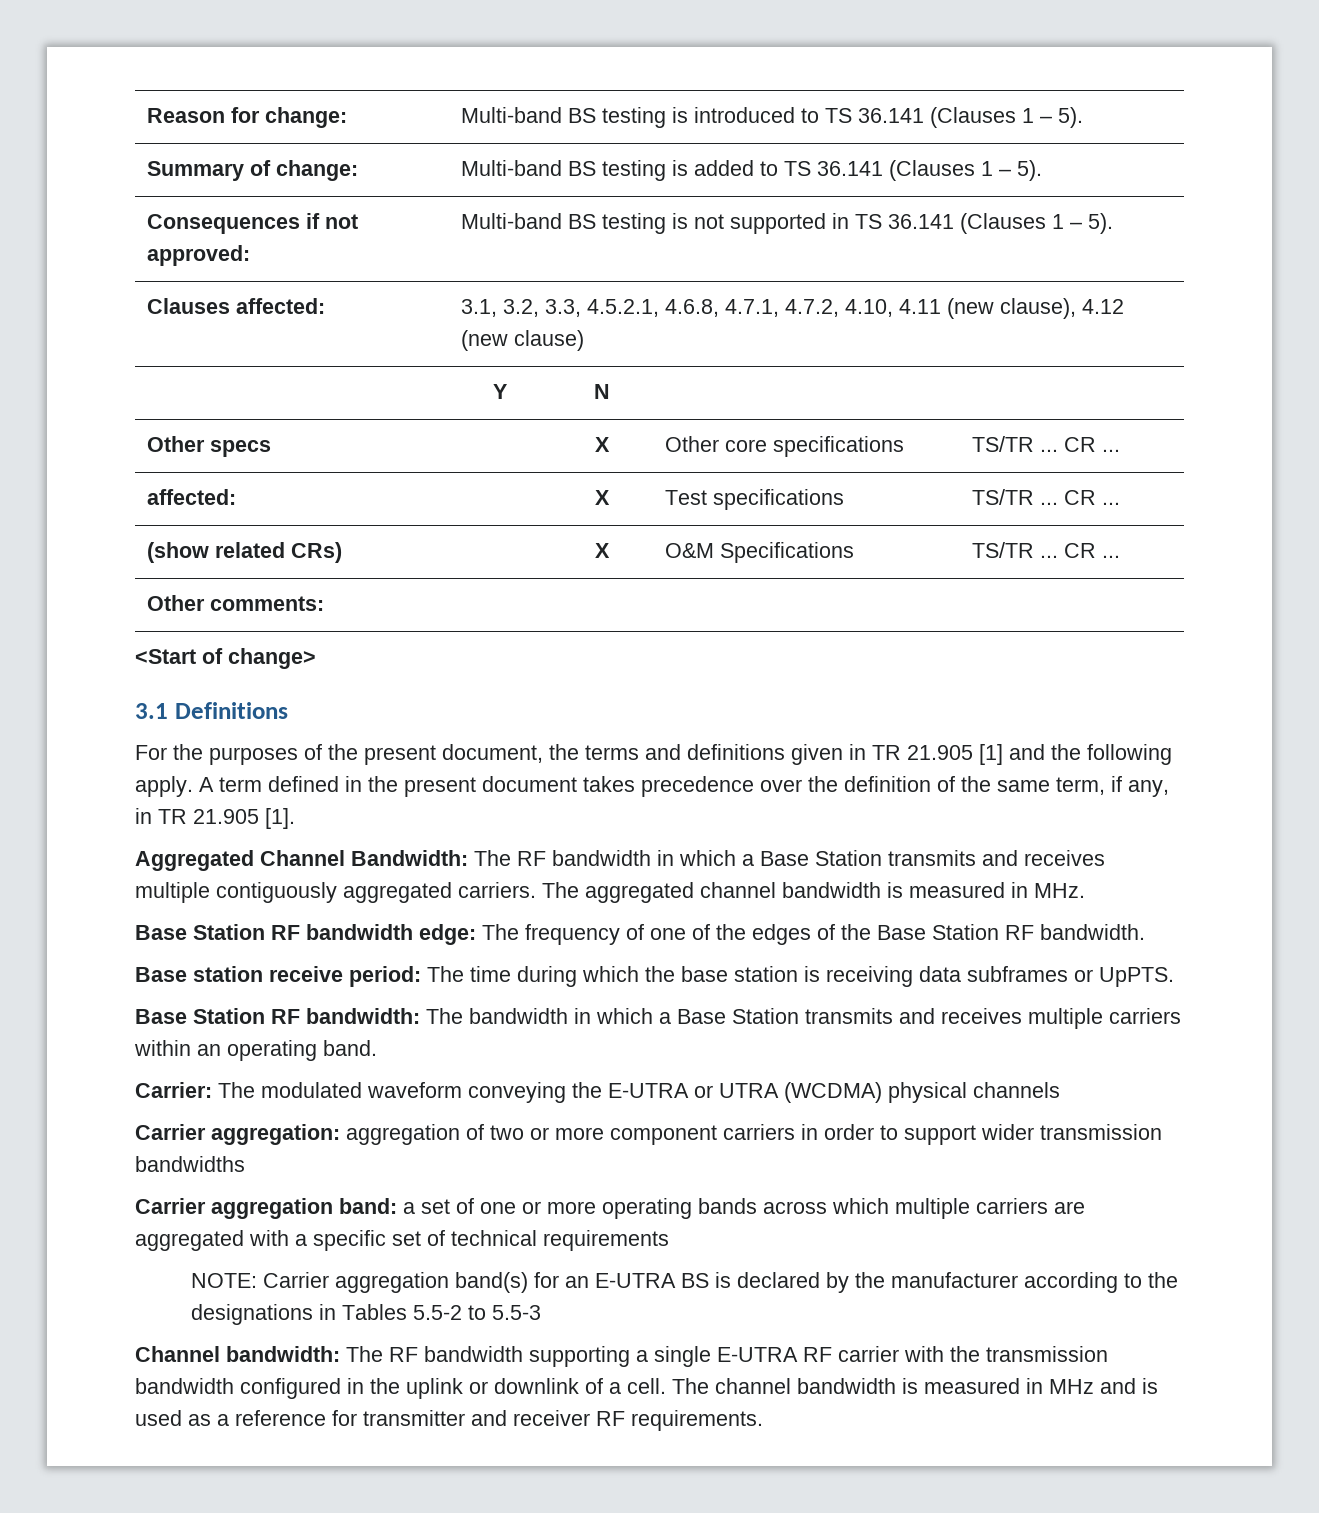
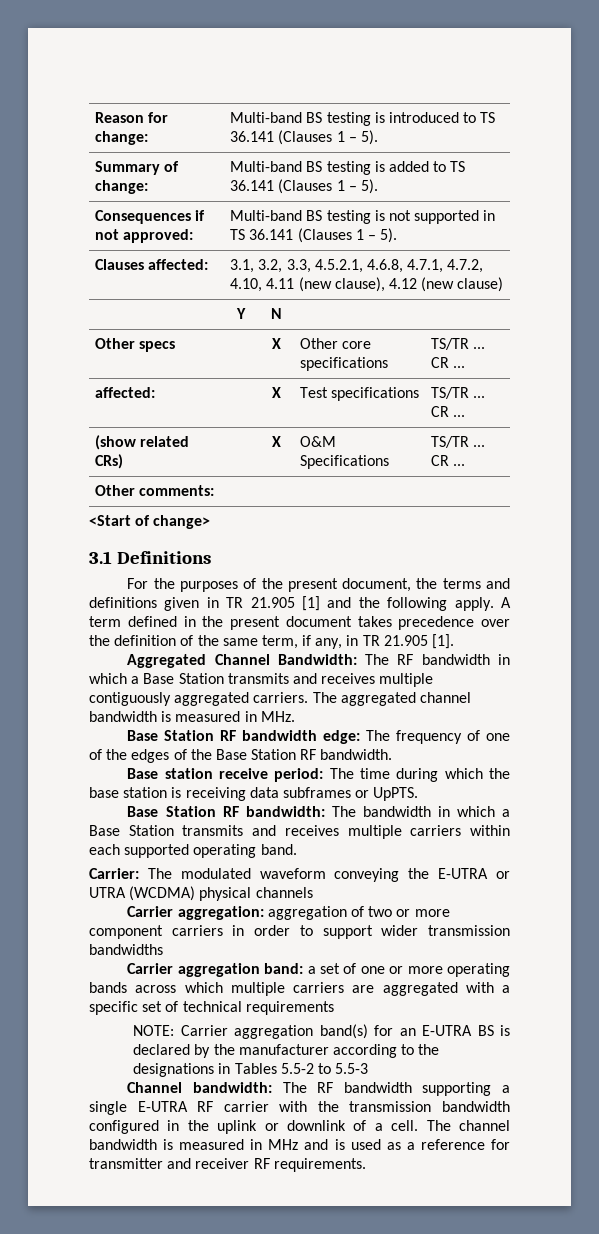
[197,1044,221,1056] an -> [89,844,190,858] each supported

